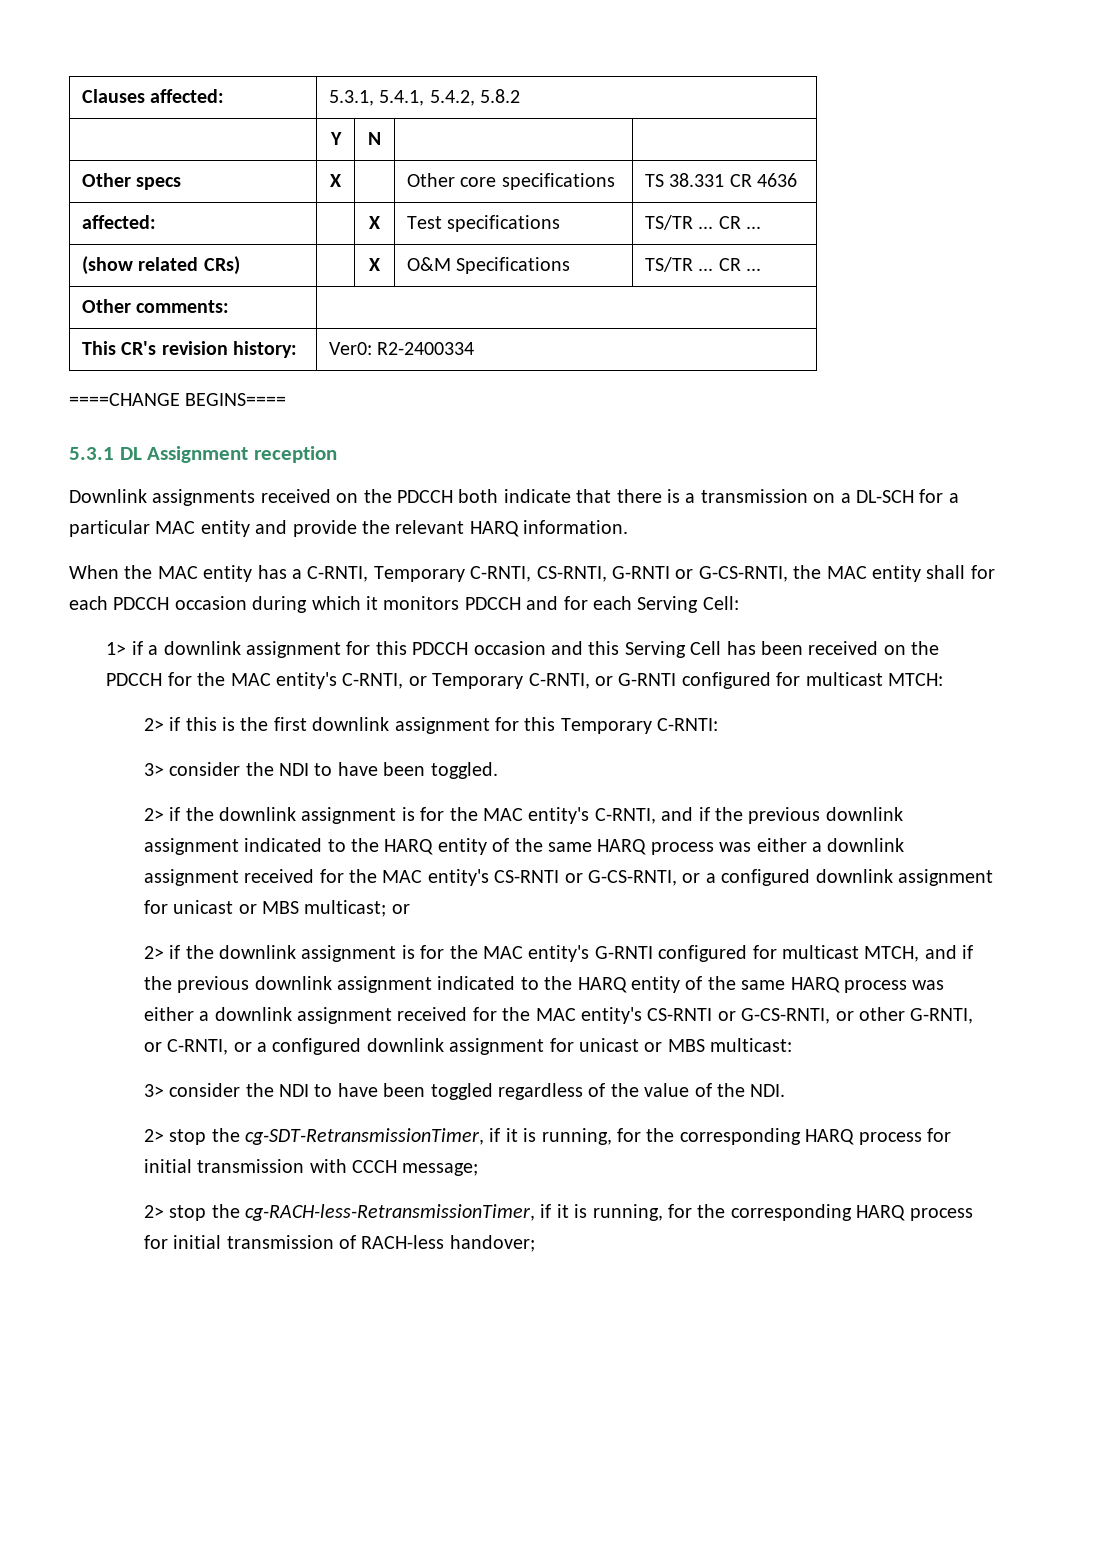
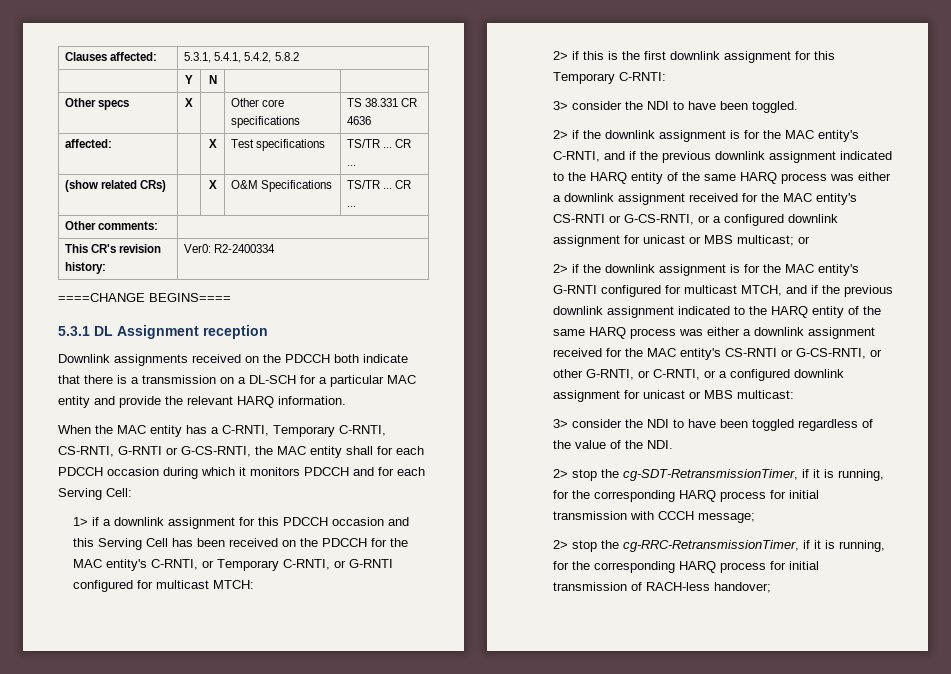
[245,1204,536,1221] cg-RACH-less-RetransmissionTimer, -> [622,540,799,552] cg-RRC-RetransmissionTimer,

